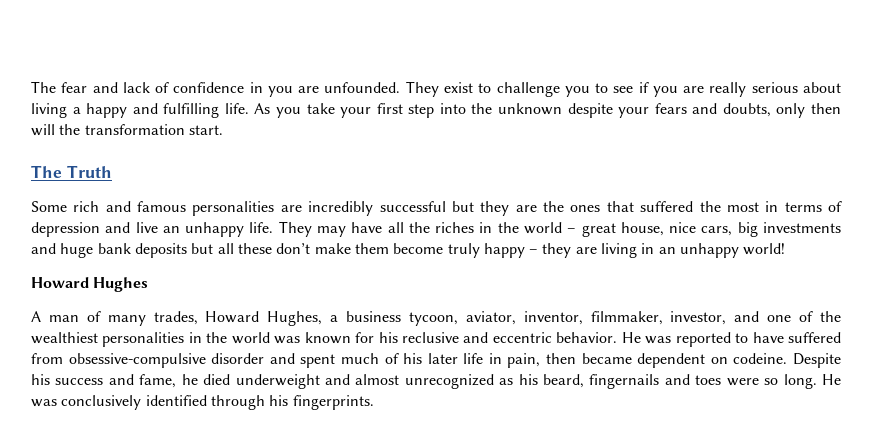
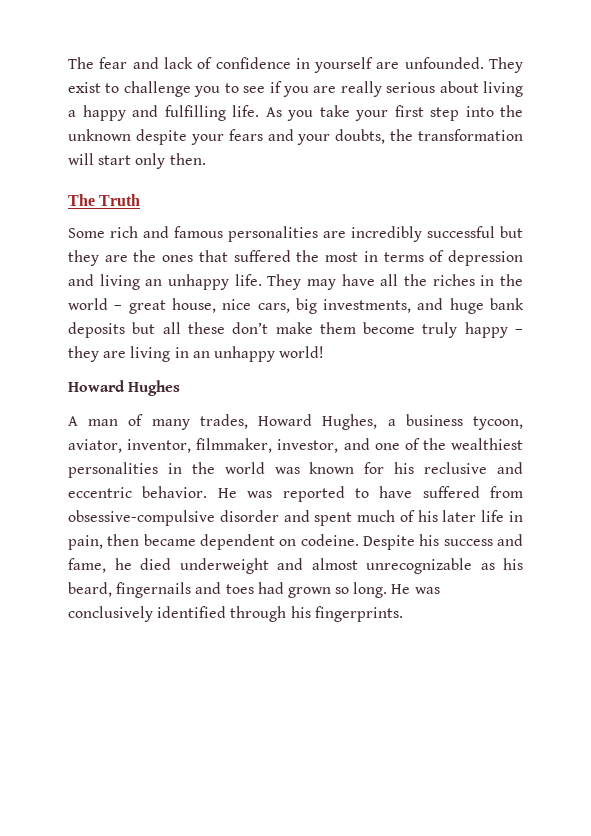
[267,86,293,97] you -> [314,57,374,73] yourself
[722,103,841,118] [31,124,223,136] doubts, only then will the transformation start. -> [297,129,523,145] [68,153,206,169] your doubts, the transformation will start only then.
[135,222,158,233] live -> [99,274,140,290] living
[763,222,842,233] investments -> [323,299,412,313] investments,
[404,374,494,389] unrecognized -> [366,558,472,574] unrecognizable
[726,378,759,386] were -> [257,582,331,598] had grown

